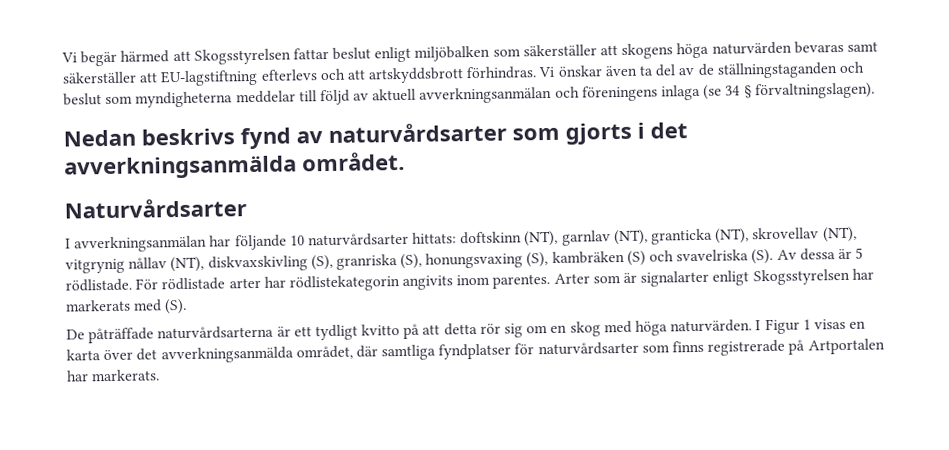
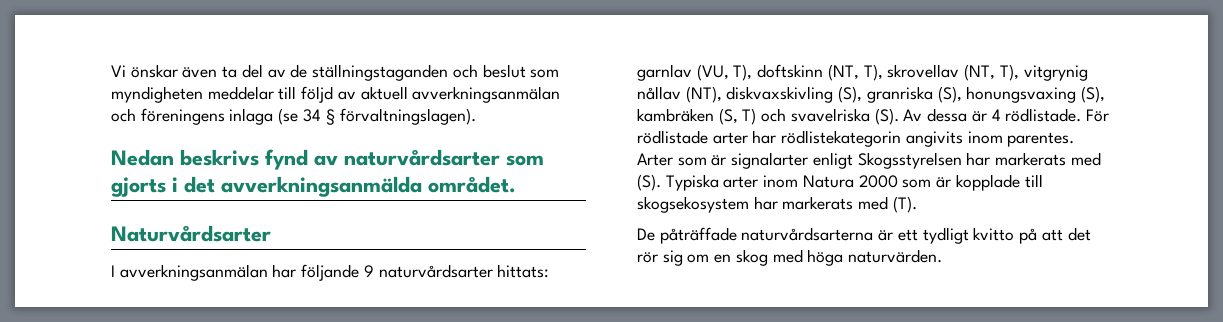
[61,40,878,67] [62,66,555,87] Vi begär härmed att Skogsstyrelsen fattar beslut enligt miljöbalken som säkerställer att skogens höga naturvärden bevaras samt säkerställer att EU-lagstiftning efterlevs och att artskyddsbrott förhindras. Vi -> [111,65,126,77] Vi
[135,91,234,108] myndigheterna -> [111,86,203,103] myndigheten
[289,235,305,246] 10 -> [363,265,374,277] 9
[460,226,857,247] doftskinn (NT), garnlav (NT), granticka (NT), skrovellav (NT), -> [637,64,1019,81] garnlav (VU, T), doftskinn (NT, T), skrovellav (NT, T),
[626,250,646,266] (S) -> [718,108,757,125] (S, T)
[855,247,864,259] 5 -> [991,109,1001,121] 4
(188, 306) none -> [665,174,1043,191] [637,196,917,213] Typiska arter inom Natura 2000 som är kopplade till skogsekosystem har markerats med (T).
[443,322,478,336] detta -> [1067,227,1091,241] det
[755,318,867,335] [66,338,885,364] [66,369,161,382] I Figur 1 visas en karta över det avverkningsanmälda området, där samtliga fyndplatser för naturvårdsarter som finns registrerade på Artportalen har markerats. -> (943, 256) none

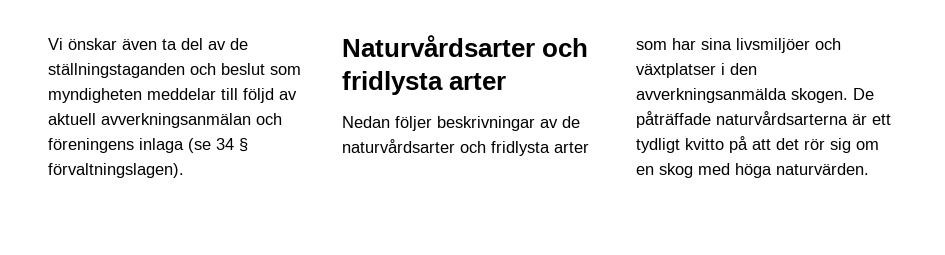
[111,149,544,170] [111,176,516,197] [111,225,271,242] [111,264,550,281] [637,64,1088,81] [637,86,1106,103] [637,108,1109,125] [637,130,1075,147] [637,152,1101,169] [637,174,1043,191] [637,196,917,213] Nedan beskrivs fynd av naturvårdsarter som gjorts i det avverkningsanmälda området. // Naturvårdsarter // I avverkningsanmälan har följande 9 naturvårdsarter hittats: garnlav (VU, T), doftskinn (NT, T), skrovellav (NT, T), vitgrynig nållav (NT), diskvaxskivling (S), granriska (S), honungsvaxing (S), kambräken (S, T) och svavelriska (S). Av dessa är 4 rödlistade. För rödlistade arter har rödlistekategorin angivits inom parentes. Arter som är signalarter enligt Skogsstyrelsen har markerats med (S). Typiska arter inom Natura 2000 som är kopplade till skogsekosystem har markerats med (T). // -> [342,35,589,57] [342,71,507,95] [342,116,580,131] [342,139,589,156] [636,38,841,53] [636,63,757,78] [636,88,848,103] Naturvårdsarter och fridlysta arter // Nedan följer beskrivningar av de naturvårdsarter och fridlysta arter som har sina livsmiljöer och växtplatser i den avverkningsanmälda skogen.

